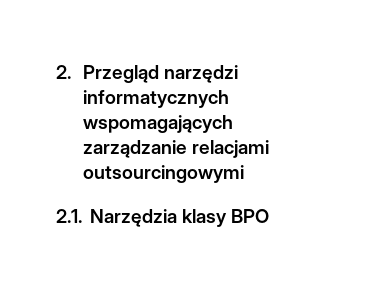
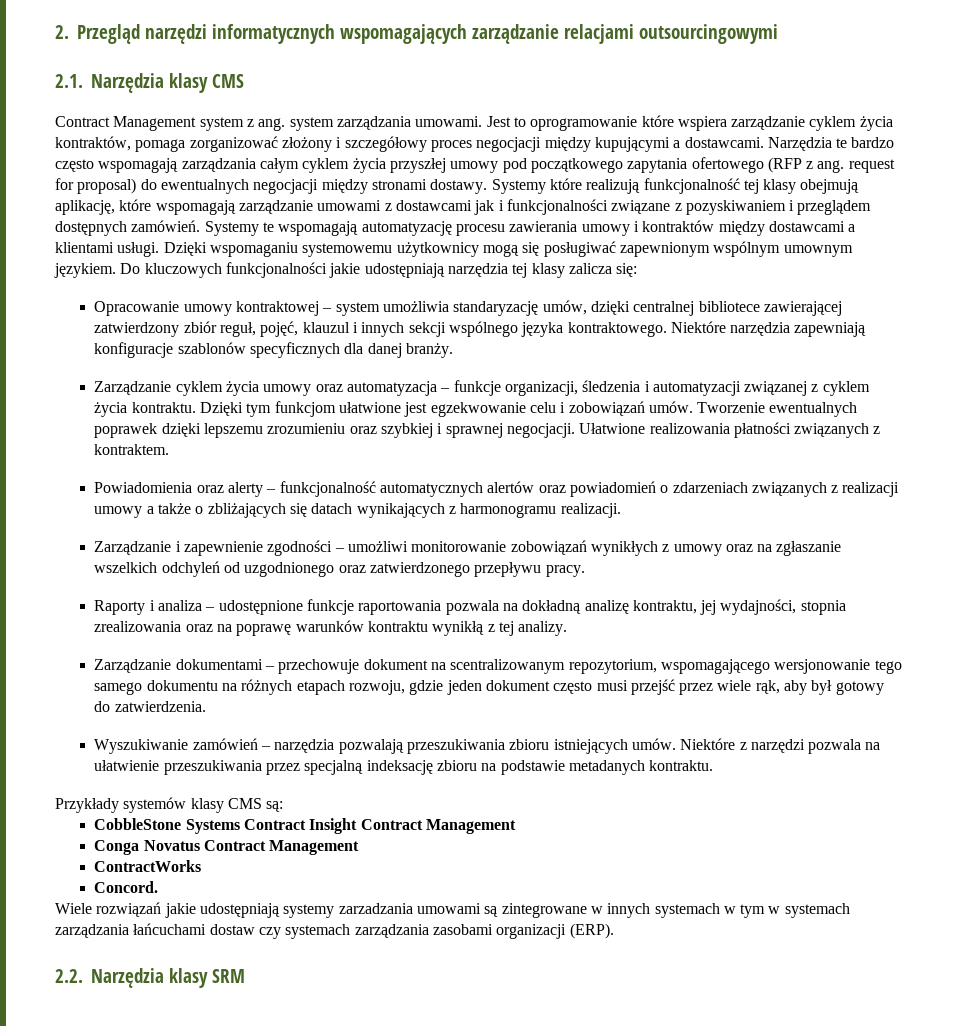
[230,209,269,223] BPO -> [212,74,244,88] [55,115,893,131] [55,136,895,152] [55,157,895,173] [55,178,860,194] [55,199,872,215] [55,220,856,236] [55,241,853,257] [54,262,638,278] [94,300,842,316] [94,321,867,337] [94,342,453,358] [94,380,870,396] [94,401,858,417] [94,422,881,438] [94,444,170,455] [94,481,900,497] [94,503,621,518] [94,540,842,556] [94,561,585,577] [94,599,846,615] [94,620,568,636] [94,659,902,674] [94,679,884,695] [94,701,206,712] [94,738,881,754] [94,760,714,775] [55,797,284,813] [94,818,516,834] [94,840,360,855] [94,860,202,872] [94,881,159,893] [55,902,850,918] [55,923,614,939] [55,968,245,988] CMS // Contract Management system z ang. system zarządzania umowami. Jest to oprogramowanie które wspiera zarządzanie cyklem życia kontraktów, pomaga zorganizować złożony i szczegółowy proces negocjacji między kupującymi a dostawcami. Narzędzia te bardzo często wspomagają zarządzania całym cyklem życia przyszłej umowy pod początkowego zapytania ofertowego (RFP z ang. request for proposal) do ewentualnych negocjacji między stronami dostawy. Systemy które realizują funkcjonalność tej klasy obejmują aplikację, które wspomagają zarządzanie umowami z dostawcami jak i funkcjonalności związane z pozyskiwaniem i przeglądem dostępnych zamówień. Systemy te wspomagają automatyzację procesu zawierania umowy i kontraktów między dostawcami a klientami usługi. Dzięki wspomaganiu systemowemu użytkownicy mogą się posługiwać zapewnionym wspólnym umownym językiem. Do kluczowych funkcjonalności jakie udostępniają narzędzia tej klasy zalicza się: // Opracowanie umowy kontraktowej – system umożliwia standaryzację umów, dzięki centralnej bibliotece zawierającej zatwierdzony zbiór reguł, pojęć, klauzul i innych sekcji wspólnego języka kontraktowego. Niektóre narzędzia zapewniają konfiguracje szablonów specyficznych dla danej branży. // Zarządzanie cyklem życia umowy oraz automatyzacja – funkcje organizacji, śledzenia i automatyzacji związanej z cyklem życia kontraktu. Dzięki tym funkcjom ułatwione jest egzekwowanie celu i zobowiązań umów. Tworzenie ewentualnych poprawek dzięki lepszemu zrozumieniu oraz szybkiej i sprawnej negocjacji. Ułatwione realizowania płatności związanych z kontraktem. // Powiadomienia oraz alerty – funkcjonalność automatycznych alertów oraz powiadomień o zdarzeniach związanych z realizacji umowy a także o zbliżających się datach wynikających z harmonogramu realizacji. // Zarządzanie i zapewnienie zgodności – umożliwi monitorowanie zobowiązań wynikłych z umowy oraz na zgłaszanie wszelkich odchyleń od uzgodnionego oraz zatwierdzonego przepływu pracy. // Raporty i analiza – udostępnione funkcje raportowania pozwala na dokładną analizę kontraktu, jej wydajności, stopnia zrealizowania oraz na poprawę warunków kontraktu wynikłą z tej analizy. // Zarządzanie dokumentami – przechowuje dokument na scentralizowanym repozytorium, wspomagającego wersjonowanie tego samego dokumentu na różnych etapach rozwoju, gdzie jeden dokument często musi przejść przez wiele rąk, aby był gotowy do zatwierdzenia. // Wyszukiwanie zamówień – narzędzia pozwalają przeszukiwania zbioru istniejących umów. Niektóre z narzędzi pozwala na ułatwienie przeszukiwania przez specjalną indeksację zbioru na podstawie metadanych kontraktu. // Przykłady systemów klasy CMS są: // CobbleStone Systems Contract Insight Contract Management // Conga Novatus Contract Management // ContractWorks // Concord. // Wiele rozwiązań jakie udostępniają systemy zarzadzania umowami są zintegrowane w innych systemach w tym w systemach zarządzania łańcuchami dostaw czy systemach zarządzania zasobami organizacji (ERP). // 2.2. Narzędzia klasy SRM

